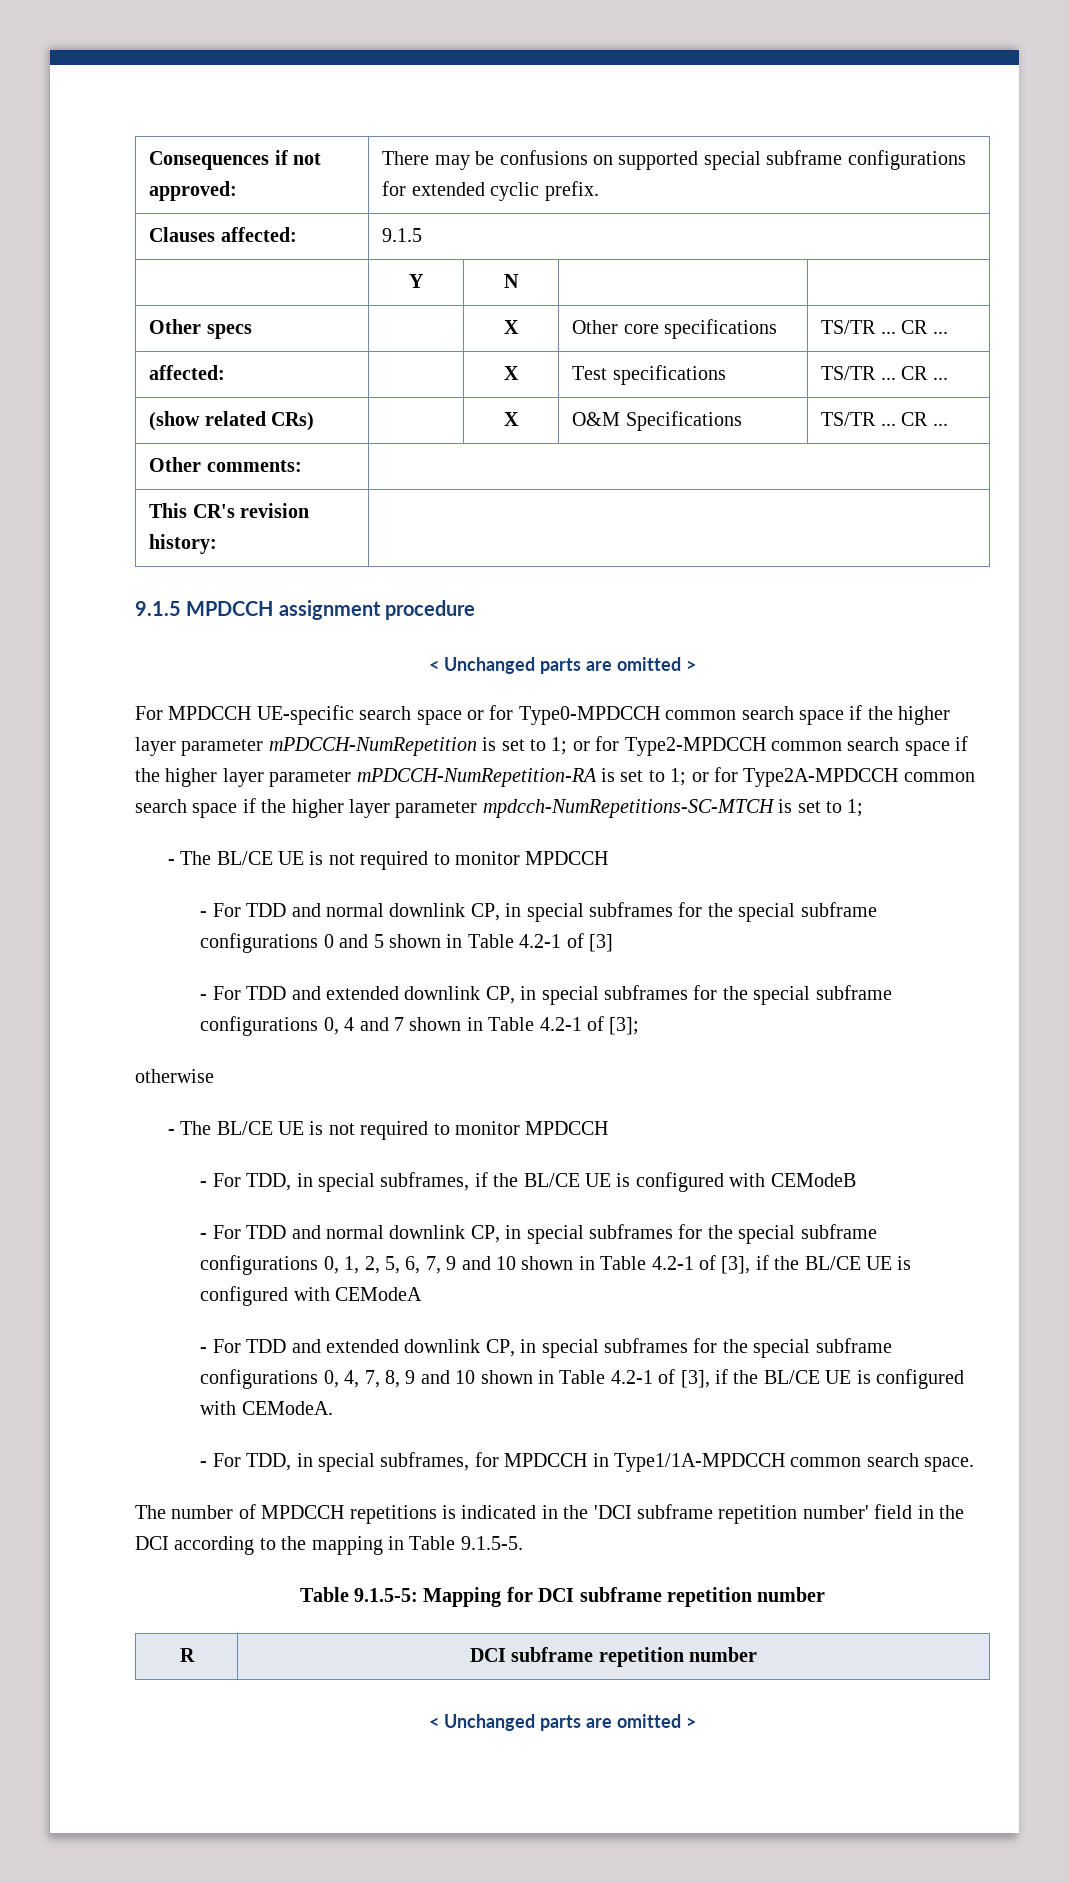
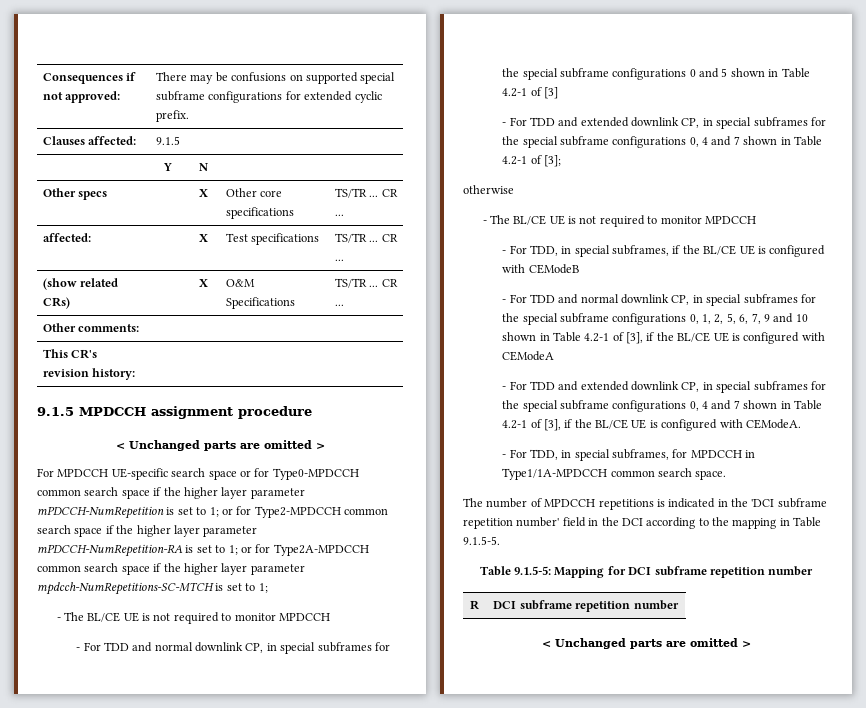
[344,1370,476,1388] 4, 7, 8, 9 and 10 -> [702,400,740,410] 4 and 7

